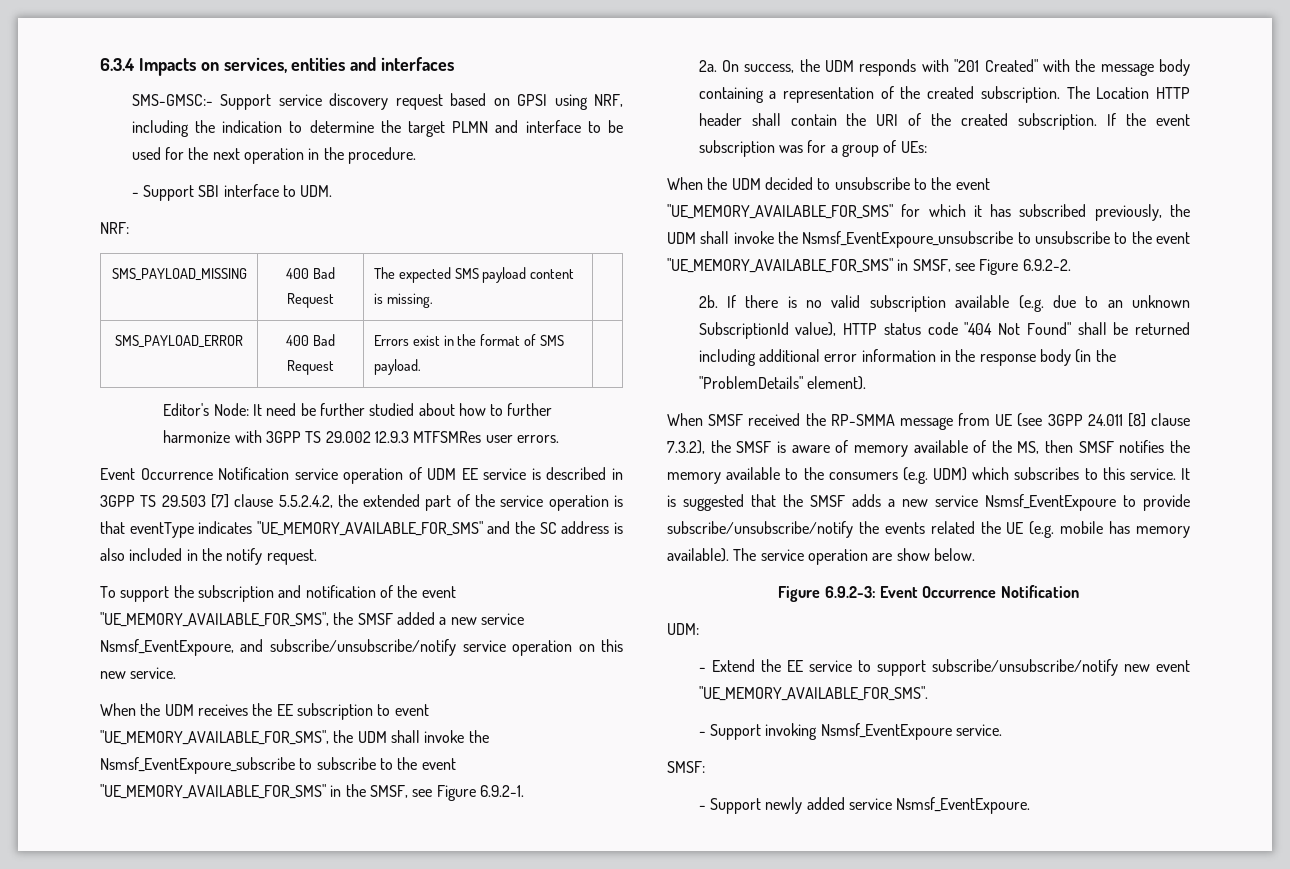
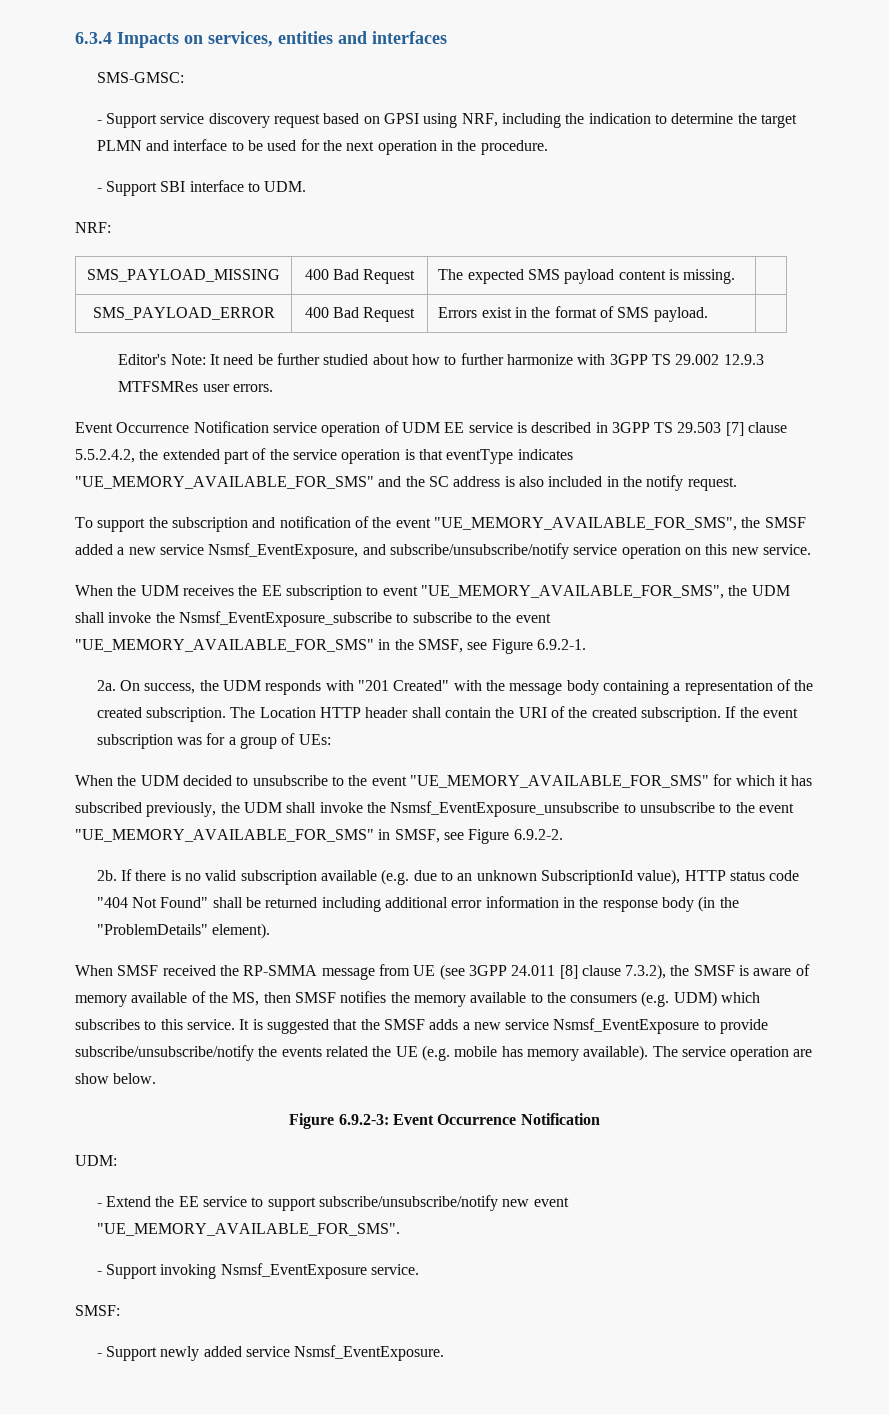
[131,94,213,106] SMS-GMSC:- -> [96,72,184,83] [96,120,102,124] SMS-GMSC: // -
[213,403,249,416] Node: -> [170,354,206,365] Note:
[100,639,234,656] Nsmsf_EventExpoure, -> [208,543,359,559] Nsmsf_EventExposure,
[100,757,295,774] Nsmsf_EventExpoure_subscribe -> [178,611,392,627] Nsmsf_EventExposure_subscribe
[802,231,1014,248] Nsmsf_EventExpoure_unsubscribe -> [390,801,620,817] Nsmsf_EventExposure_unsubscribe
[985,494,1117,511] Nsmsf_EventExpoure -> [553,1018,700,1034] Nsmsf_EventExposure
[820,723,952,740] Nsmsf_EventExpoure -> [220,1263,367,1279] Nsmsf_EventExposure
[896,797,1031,814] Nsmsf_EventExpoure. -> [294,1345,445,1361] Nsmsf_EventExposure.

